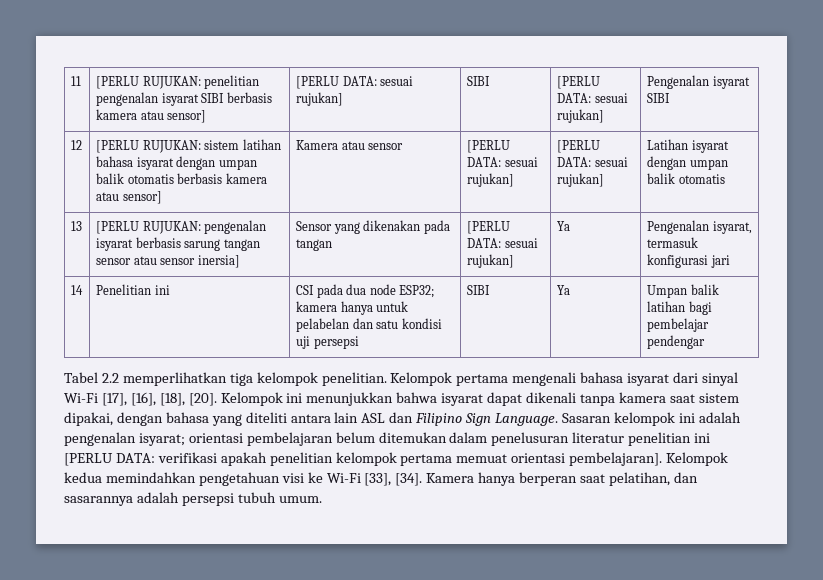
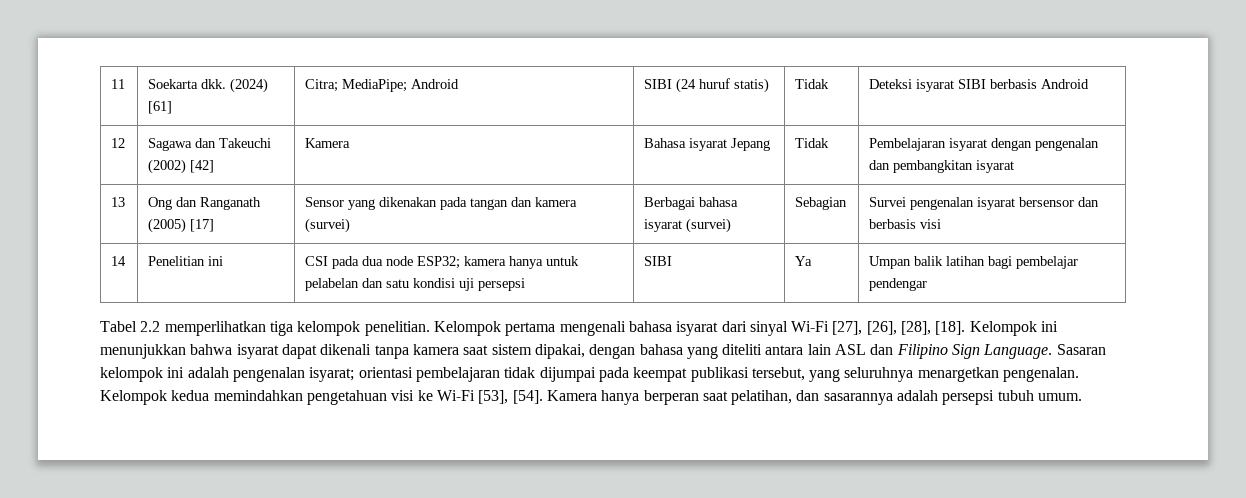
[95,75,260,89] [95,92,272,106] [95,109,207,123] [295,76,414,89] [295,92,343,106] [466,76,490,86] [556,76,600,89] [556,93,628,103] [556,109,604,123] [646,75,750,89] [646,93,670,103] [70,140,82,150] [95,139,281,153] [95,156,257,170] [95,173,267,184] [95,191,162,204] [295,140,404,150] [466,140,510,153] [466,157,538,167] [466,173,514,187] [556,140,600,153] [556,157,628,167] [556,173,604,187] [646,139,729,153] [646,156,728,170] [646,173,725,184] [70,221,82,231] [95,220,267,234] [95,237,260,251] [95,255,240,268] [PERLU RUJUKAN: penelitian pengenalan isyarat SIBI berbasis kamera atau sensor] | [PERLU DATA: sesuai rujukan] | SIBI | [PERLU DATA: sesuai rujukan] | Pengenalan isyarat SIBI // 12 | [PERLU RUJUKAN: sistem latihan bahasa isyarat dengan umpan balik otomatis berbasis kamera atau sensor] | Kamera atau sensor | [PERLU DATA: sesuai rujukan] | [PERLU DATA: sesuai rujukan] | Latihan isyarat dengan umpan balik otomatis // 13 | [PERLU RUJUKAN: pengenalan isyarat berbasis sarung tangan sensor atau sensor inersia] -> [148,78,269,93] [148,101,173,114] [305,79,460,92] [644,78,770,93] [795,79,830,89] [869,79,1090,92] [111,138,126,148] [148,138,272,151] [148,159,215,174] [305,138,351,148] [644,138,771,151] [795,138,830,148] [869,138,1100,151] [869,160,1015,173] [111,197,126,207] [148,197,262,210] [148,218,215,233] Soekarta dkk. (2024) [61] | Citra; MediaPipe; Android | SIBI (24 huruf statis) | Tidak | Deteksi isyarat SIBI berbasis Android // 12 | Sagawa dan Takeuchi (2002) [42] | Kamera | Bahasa isyarat Jepang | Tidak | Pembelajaran isyarat dengan pengenalan dan pembangkitan isyarat // 13 | Ong dan Ranganath (2005) [17]
[466,221,510,234] [466,238,538,248] [466,254,514,268] [556,221,570,231] [646,220,752,234] [646,237,698,248] [646,254,730,268] | [PERLU DATA: sesuai rujukan] | Ya | Pengenalan isyarat, termasuk konfigurasi jari -> [511,197,578,207] [305,218,351,233] [644,197,739,210] [644,218,732,233] [795,197,848,210] [869,197,1100,210] [869,219,942,229] dan kamera (survei) | Berbagai bahasa isyarat (survei) | Sebagian | Survei pengenalan isyarat bersensor dan berbasis visi
[101,392,217,406] [17], [16], [18], [20]. -> [832,321,966,335] [27], [26], [28], [18].
[335,432,711,446] [64,452,663,466] belum ditemukan dalam penelusuran literatur penelitian ini [PERLU DATA: verifikasi apakah penelitian kelompok pertama memuat orientasi pembelajaran]. -> [504,367,1080,382] tidak dijumpai pada keempat publikasi tersebut, yang seluruhnya menargetkan pengenalan.
[364,473,423,486] [33], [34]. -> [478,390,543,404] [53], [54].

